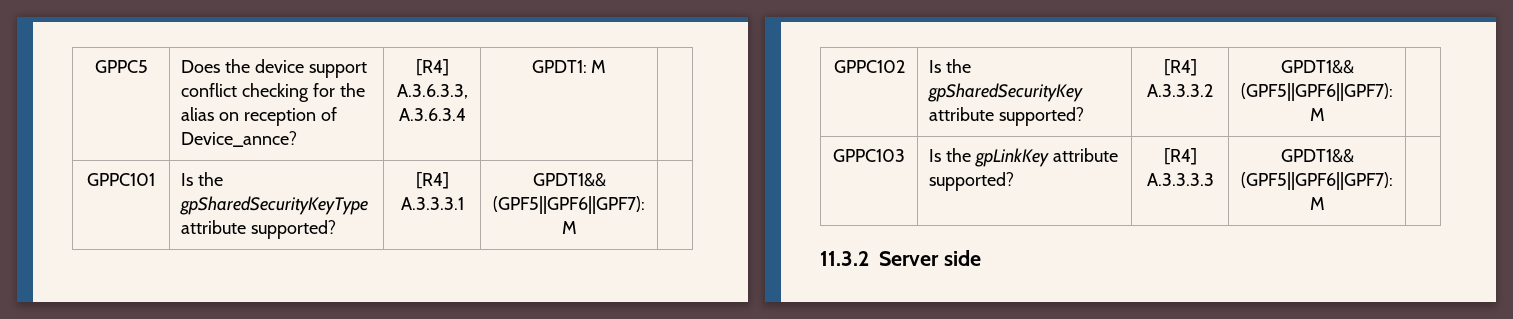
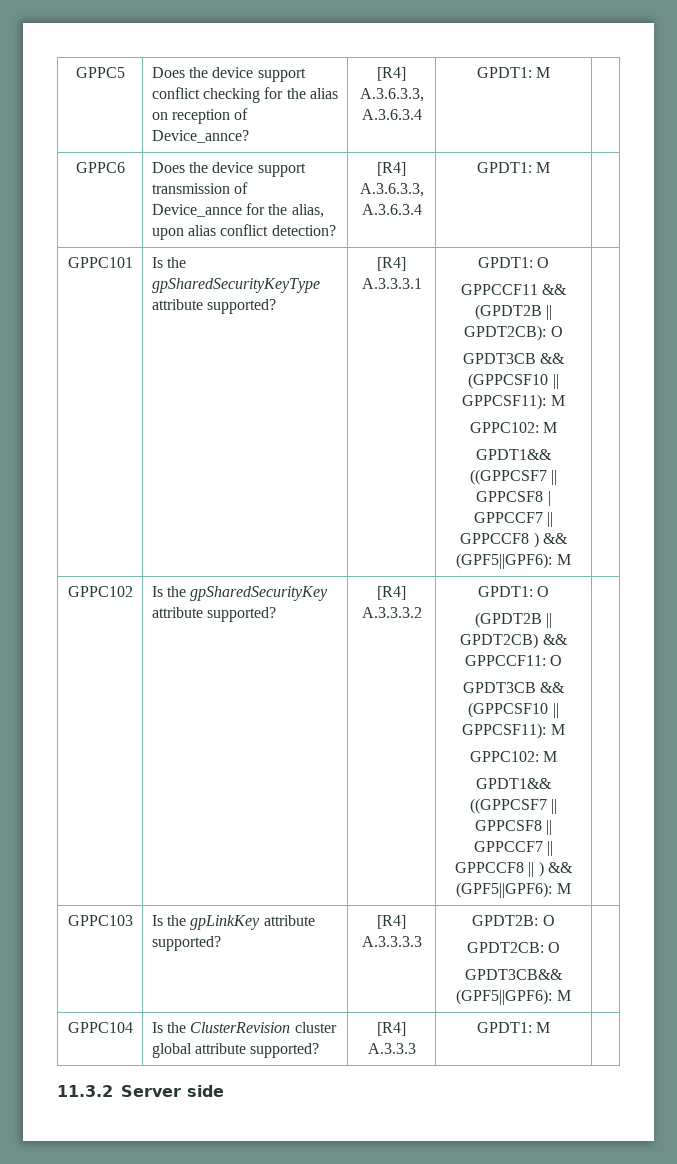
(607, 66) none -> [75,162,125,173] [151,162,306,177] [151,182,248,194] [151,203,324,218] [151,224,336,240] [377,162,406,176] [359,183,424,197] [361,204,422,215] [476,162,551,173] // GPPC6 | Does the device support transmission of Device_annce for the alias, upon alias conflict detection? | [R4] A.3.6.3.3, A.3.6.3.4 | GPDT1: M |
[532,173,606,187] [493,196,645,214] GPDT1&& (GPF5||GPF6||GPF7): -> [477,257,550,268] [460,284,568,295] [474,304,553,320] [464,325,563,341] [462,353,566,364] [468,373,559,389] [462,394,565,410] [469,422,558,433] [476,449,552,460] [469,469,558,485] [476,491,551,506] [473,512,554,527] [460,532,568,548] [456,553,553,569] GPDT1: O // GPPCCF11 && (GPDT2B || GPDT2CB): O // GPDT3CB && (GPPCSF10 || GPPCSF11): M // GPPC102: M // GPDT1&& ((GPPCSF7 || GPPCSF8 | GPPCCF7 || GPPCCF8 ) && (GPF5||GPF6):
[1280,60,1354,74] [1241,83,1393,101] GPDT1&& (GPF5||GPF6||GPF7): -> [477,586,550,597] [474,612,553,628] [460,633,568,649] [464,655,563,666] [462,682,566,693] [468,702,559,718] [462,723,565,739] [469,751,558,762] [476,778,552,789] [469,798,558,814] [474,820,553,835] [473,841,554,856] [455,861,573,877] [456,882,553,898] GPDT1: O // (GPDT2B || GPDT2CB) && GPPCCF11: O // GPDT3CB && (GPPCSF10 || GPPCSF11): M // GPPC102: M // GPDT1&& ((GPPCSF7 || GPPCSF8 || GPPCCF7 || GPPCCF8 || ) && (GPF5||GPF6):
[1280,149,1354,163] [1241,172,1393,190] GPDT1&& (GPF5||GPF6||GPF7): -> [472,915,555,926] [466,942,561,953] [465,969,563,980] [456,989,571,1005] [67,1022,133,1033] [151,1022,337,1033] [151,1043,320,1058] [377,1022,406,1036] [367,1043,416,1054] [476,1022,532,1033] GPDT2B: O // GPDT2CB: O // GPDT3CB&& (GPF5||GPF6): M | // GPPC104 | Is the ClusterRevision cluster global attribute supported? | [R4] A.3.3.3 | GPDT1:

